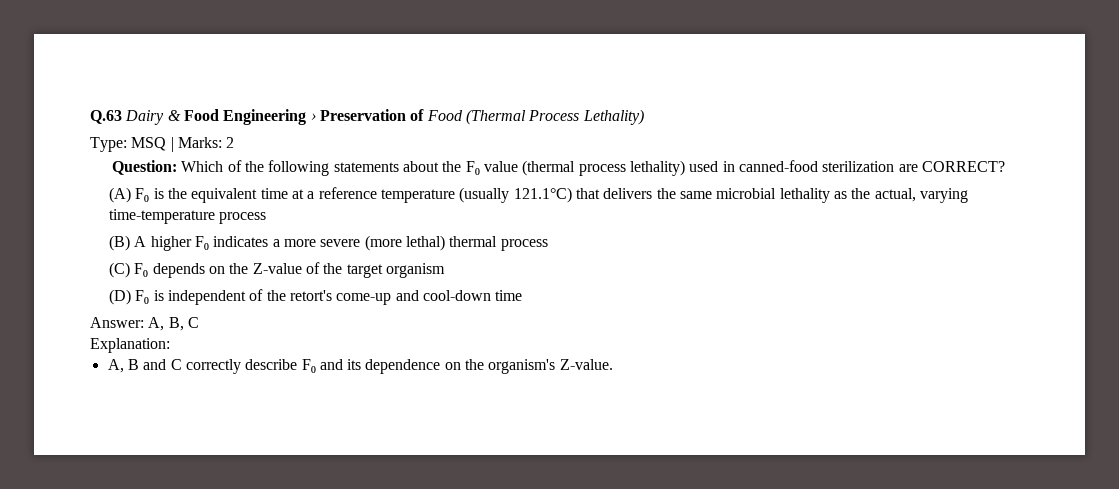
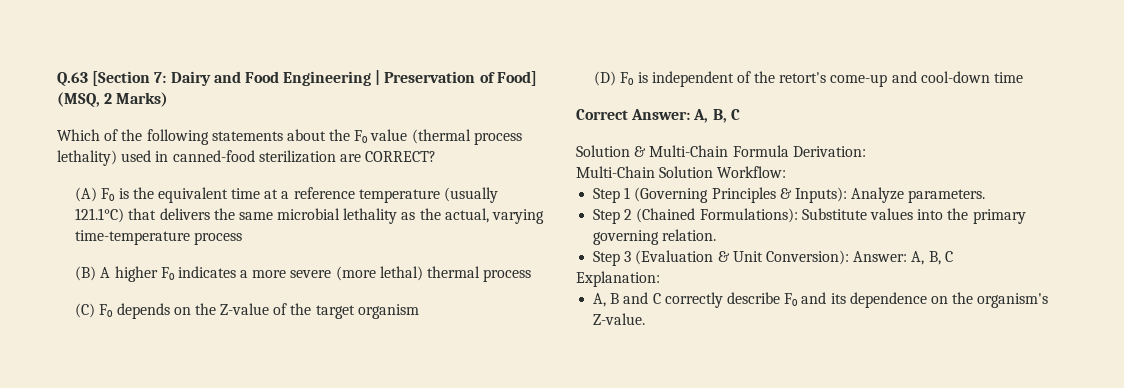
[125,110,181,125] Dairy & -> [92,71,241,86] [Section 7: Dairy and
[310,113,316,121] › -> [375,70,381,85] |
[426,109,644,125] [90,137,235,152] [112,160,178,175] Food (Thermal Process Lethality) // Type: MSQ | Marks: 2 // Question: -> [496,71,537,86] [57,92,169,107] Food] (MSQ, 2 Marks) //
(523, 295) none -> [576,109,740,123] [576,145,866,157] [576,166,787,178] [593,187,986,203] [593,208,1026,224] [593,229,717,245] [593,250,849,266] Correct Answer: A, B, C // Solution & Multi-Chain Formula Derivation: // Multi-Chain Solution Workflow: // Step 1 (Governing Principles & Inputs): Analyze parameters. // Step 2 (Chained Formulations): Substitute values into the primary governing relation. // Step 3 (Evaluation & Unit Conversion):

